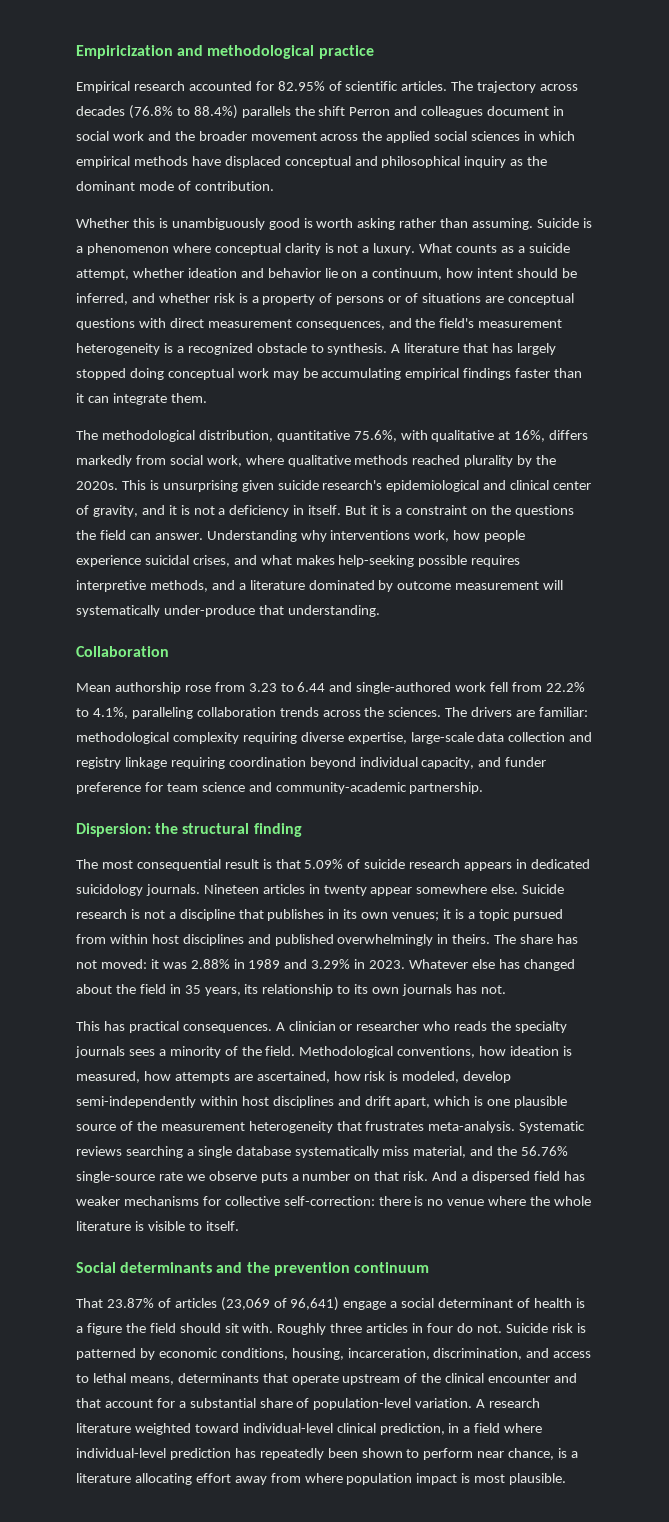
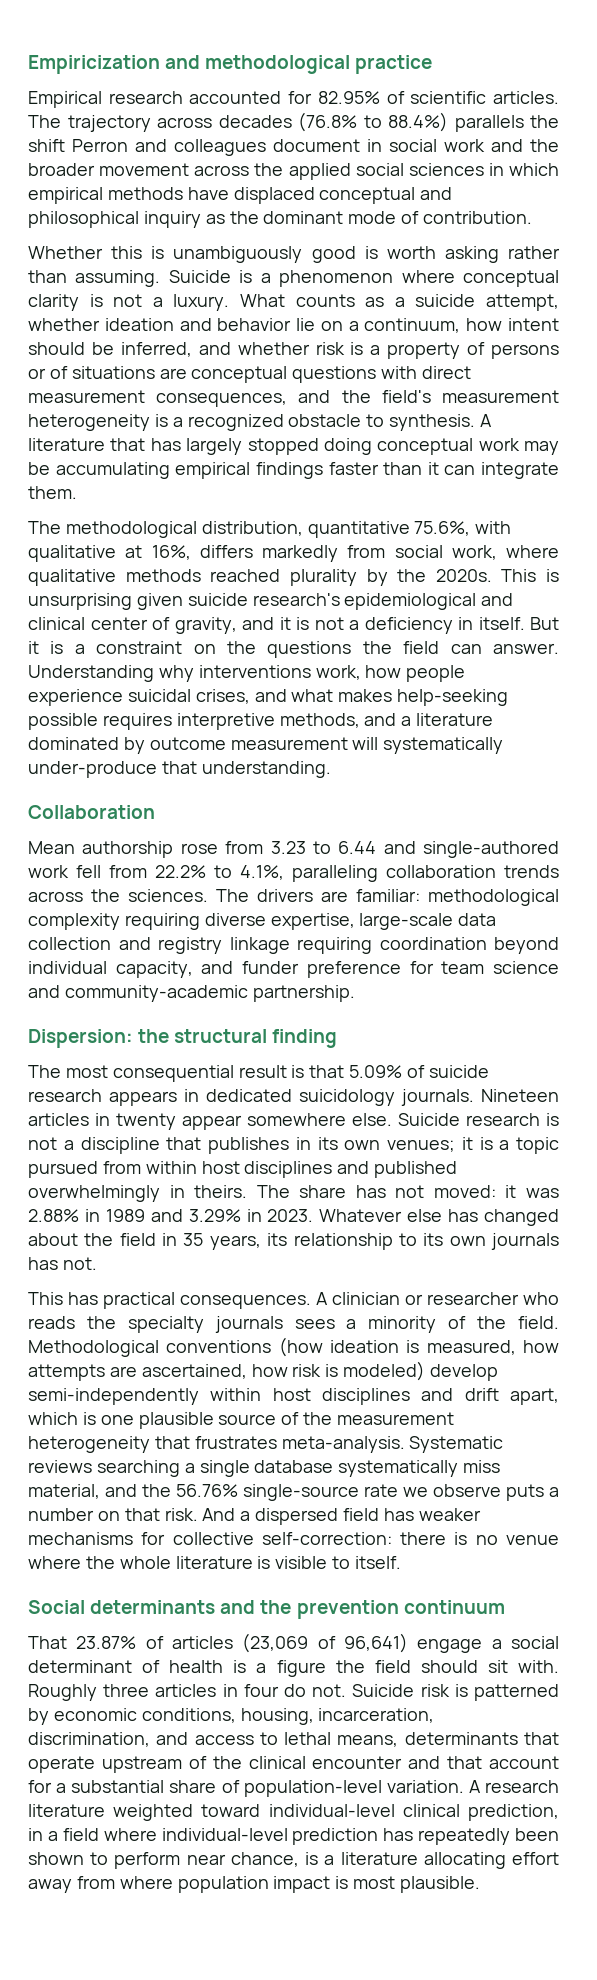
[397,1046,507,1058] conventions, how -> [166,1337,323,1357] conventions (how
[402,1071,460,1083] modeled, -> [343,1361,426,1381] modeled)

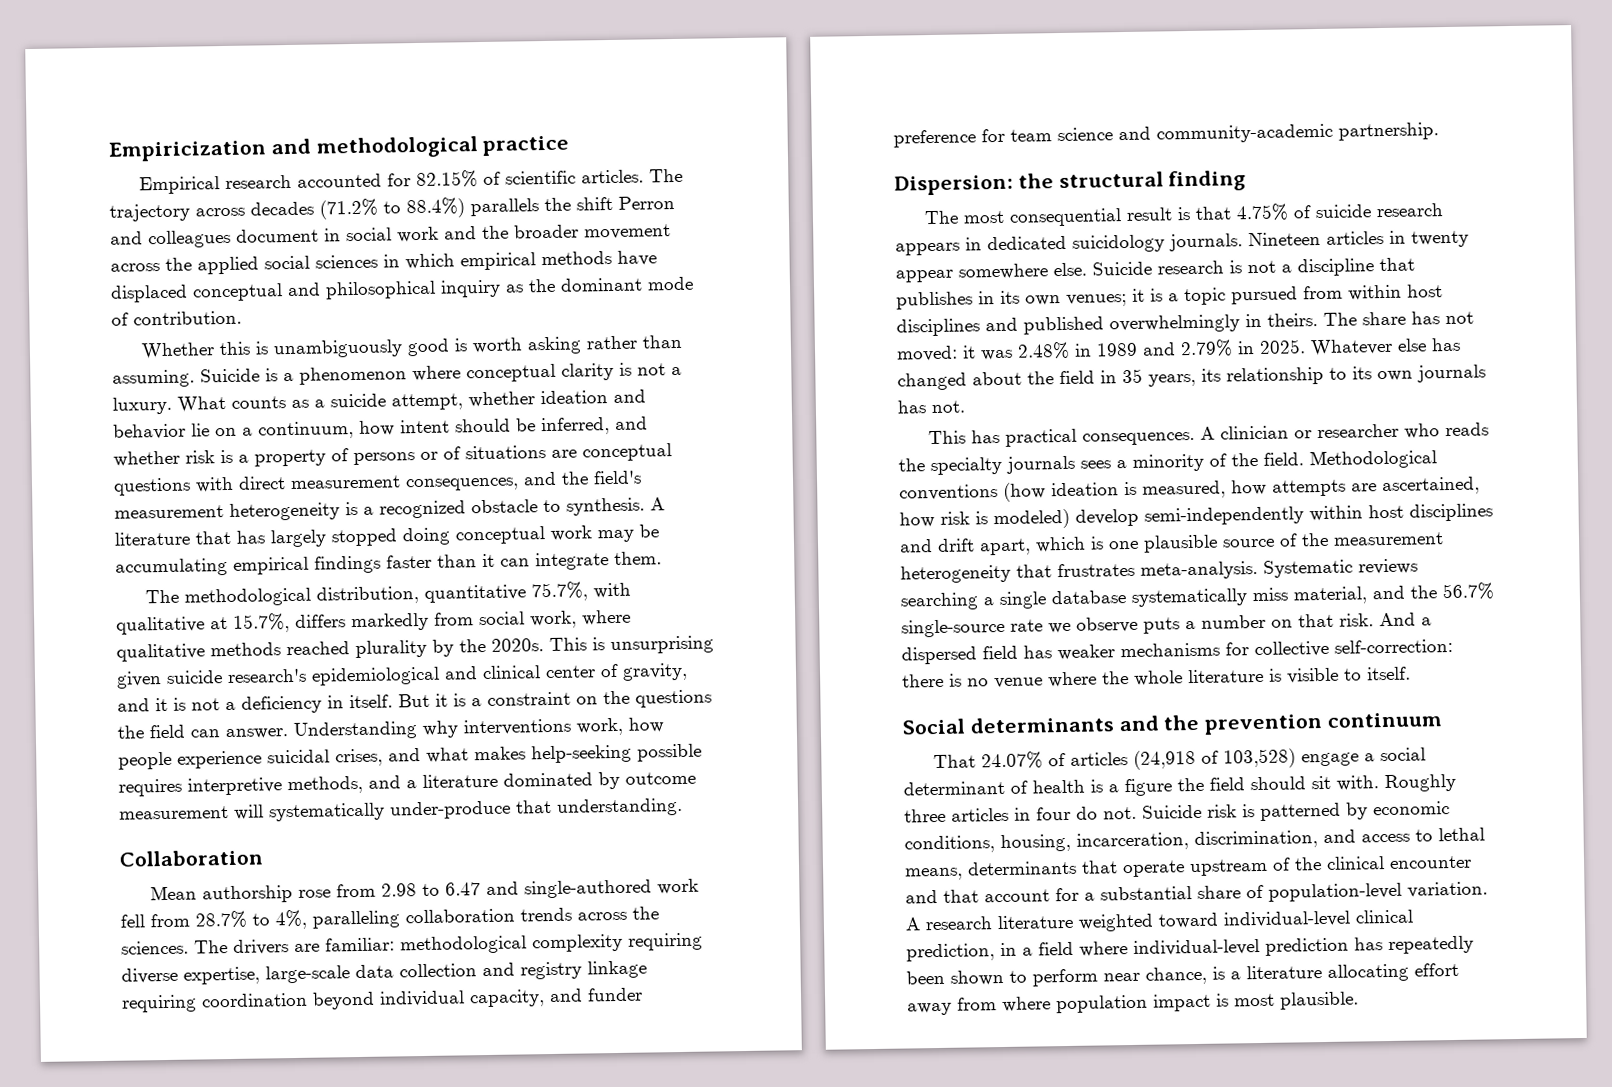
[317,91,380,104] 82.95% -> [415,170,478,189] 82.15%
[298,112,357,132] (76.8% -> [319,198,378,220] (71.2%
[414,521,471,536] 75.6%, -> [530,581,588,602] 75.7%,
[151,545,191,560] 16%, -> [233,613,290,633] 15.7%,
[270,841,377,854] 3.23 to 6.44 -> [380,882,481,897] 2.98 to 6.47
[155,865,284,880] 22.2% to 4.1%, -> [195,909,307,930] 28.7% to 4%,
[349,1065,403,1078] 5.09% -> [1235,203,1289,222] 4.75%
[28,1209,79,1222] 2.88% -> [1017,341,1070,360] 2.48%
[188,1209,314,1222] 3.29% in 2023. -> [1180,339,1306,358] 2.79% in 2025.
[176,1484,238,1497] 56.76% -> [1442,582,1494,601] 56.7%
[76,1636,137,1649] 23.87% -> [980,751,1043,770] 24.07%
[242,1633,408,1653] (23,069 of 96,641) -> [1132,748,1296,770] (24,918 of 103,528)

